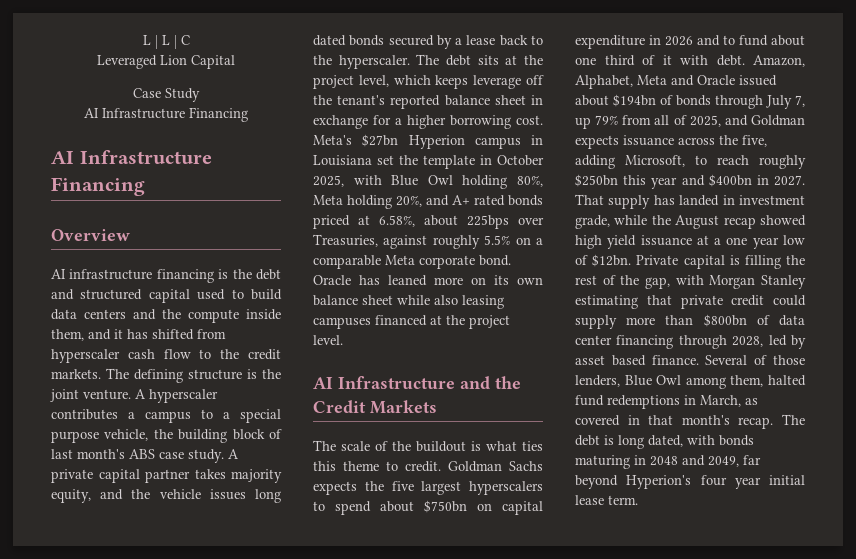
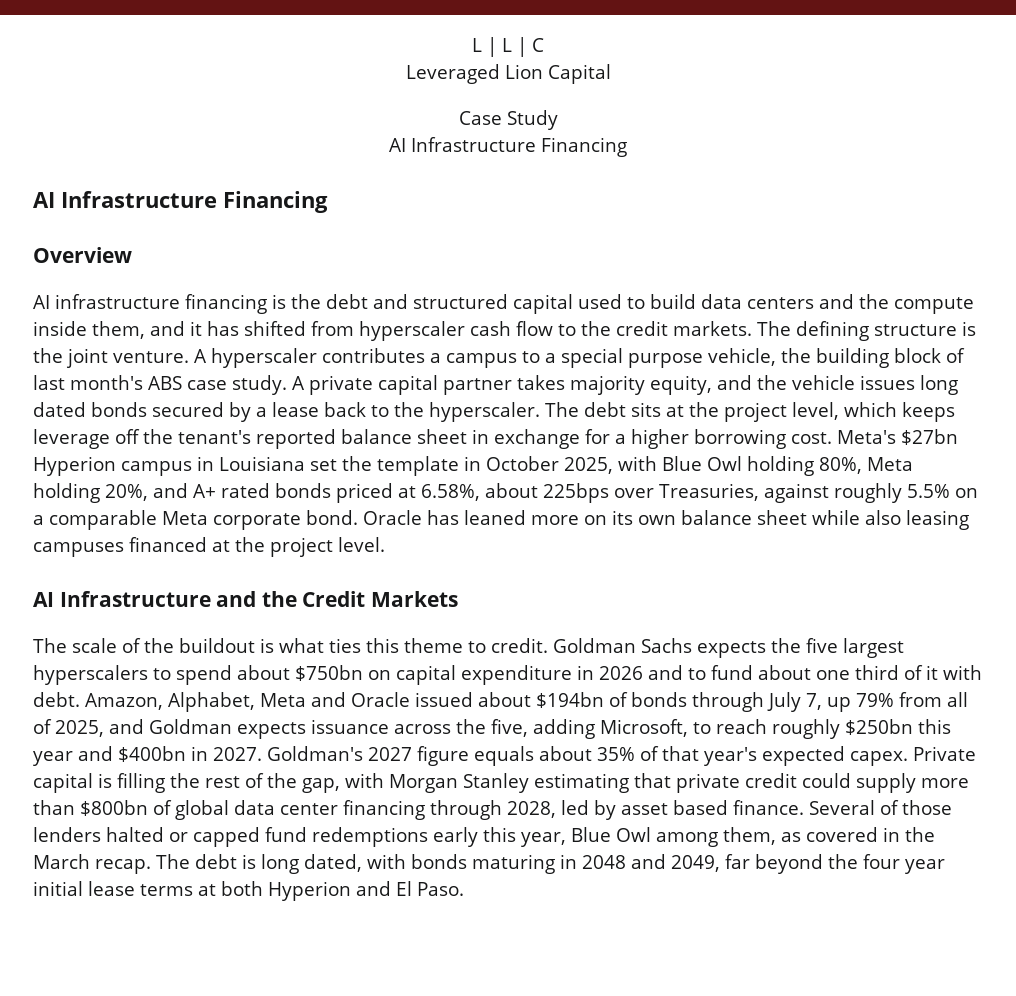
[575,194,805,209] [575,215,806,229] [575,235,805,249] [575,254,632,267] That supply has landed in investment grade, while the August recap showed high yield issuance at a one year low of $12bn. -> [267,746,909,766] Goldman's 2027 figure equals about 35% of that year's expected capex.
(770, 320) none -> [175,800,229,820] global
[575,375,806,389] [575,395,741,409] lenders, Blue Owl among them, halted fund redemptions in March, -> [33,827,776,847] lenders halted or capped fund redemptions early this year, Blue Owl among them,
[648,415,730,425] that month's -> [905,827,935,842] [33,854,90,869] the March
[626,475,692,489] Hyperion's -> [828,854,858,869] the
[608,495,638,505] term. -> [140,881,464,901] terms at both Hyperion and El Paso.

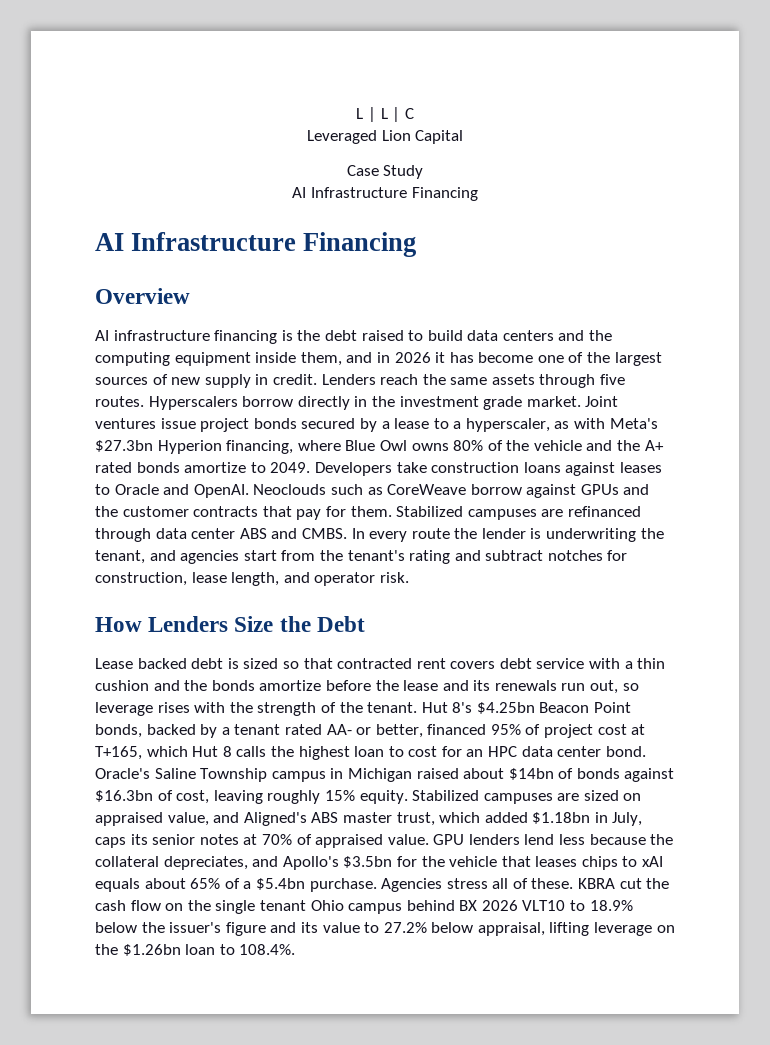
[373,294,622,314] and structured capital used -> [361,330,404,341] raised
[894,297,974,314] compute -> [95,352,251,366] computing equipment
[190,321,976,341] [33,348,965,368] [33,375,958,395] [33,402,86,417] it has shifted from hyperscaler cash flow to the credit markets. The defining structure is the joint venture. A hyperscaler contributes a campus to a special purpose vehicle, the building block of last month's ABS case study. A private capital partner takes majority equity, and the vehicle issues long dated -> [376,352,662,366] [95,374,626,388] [95,396,619,410] [95,418,250,432] in 2026 it has become one of the largest sources of new supply in credit. Lenders reach the same assets through five routes. Hyperscalers borrow directly in the investment grade market. Joint ventures issue project
[324,402,955,422] [33,429,958,449] [33,456,913,476] [33,483,978,503] [33,510,969,530] [33,537,385,557] [33,591,458,607] [33,638,904,658] [33,665,982,685] [33,692,968,712] [33,719,951,739] [33,746,977,766] [33,773,969,793] [33,800,952,820] [33,827,935,847] [33,854,945,874] [33,881,464,901] back to the hyperscaler. The debt sits at the project level, which keeps leverage off the tenant's reported balance sheet in exchange for a higher borrowing cost. Meta's $27bn Hyperion campus in Louisiana set the template in October 2025, with Blue Owl holding 80%, Meta holding 20%, and A+ rated bonds priced at 6.58%, about 225bps over Treasuries, against roughly 5.5% on a comparable Meta corporate bond. Oracle has leaned more on its own balance sheet while also leasing campuses financed at the project level. // AI Infrastructure and the Credit Markets // The scale of the buildout is what ties this theme to credit. Goldman Sachs expects the five largest hyperscalers to spend about $750bn on capital expenditure in 2026 and to fund about one third of it with debt. Amazon, Alphabet, Meta and Oracle issued about $194bn of bonds through July 7, up 79% from all of 2025, and Goldman expects issuance across the five, adding Microsoft, to reach roughly $250bn this year and $400bn in 2027. Goldman's 2027 figure equals about 35% of that year's expected capex. Private capital is filling the rest of the gap, with Morgan Stanley estimating that private credit could supply more than $800bn of global data center financing through 2028, led by asset based finance. Several of those lenders halted or capped fund redemptions early this year, Blue Owl among them, as covered in the March recap. The debt is long dated, with bonds maturing in 2048 and 2049, far beyond the four year initial lease terms at both Hyperion and El Paso. -> [433,418,658,432] [95,440,664,454] [95,462,662,476] [95,484,650,498] [95,506,641,520] [95,528,664,542] [95,550,628,564] [95,572,409,586] [95,616,365,632] [95,658,666,669] [95,680,639,694] [95,702,632,716] [95,724,646,738] [95,746,646,760] [95,768,675,782] [95,790,642,804] [95,812,643,826] [95,834,674,848] [95,856,664,870] [95,878,670,892] [95,900,633,914] [95,922,675,936] [95,944,296,956] to a hyperscaler, as with Meta's $27.3bn Hyperion financing, where Blue Owl owns 80% of the vehicle and the A+ rated bonds amortize to 2049. Developers take construction loans against leases to Oracle and OpenAI. Neoclouds such as CoreWeave borrow against GPUs and the customer contracts that pay for them. Stabilized campuses are refinanced through data center ABS and CMBS. In every route the lender is underwriting the tenant, and agencies start from the tenant's rating and subtract notches for construction, lease length, and operator risk. // How Lenders Size the Debt // Lease backed debt is sized so that contracted rent covers debt service with a thin cushion and the bonds amortize before the lease and its renewals run out, so leverage rises with the strength of the tenant. Hut 8's $4.25bn Beacon Point bonds, backed by a tenant rated AA- or better, financed 95% of project cost at T+165, which Hut 8 calls the highest loan to cost for an HPC data center bond. Oracle's Saline Township campus in Michigan raised about $14bn of bonds against $16.3bn of cost, leaving roughly 15% equity. Stabilized campuses are sized on appraised value, and Aligned's ABS master trust, which added $1.18bn in July, caps its senior notes at 70% of appraised value. GPU lenders lend less because the collateral depreciates, and Apollo's $3.5bn for the vehicle that leases chips to xAI equals about 65% of a $5.4bn purchase. Agencies stress all of these. KBRA cut the cash flow on the single tenant Ohio campus behind BX 2026 VLT10 to 18.9% below the issuer's figure and its value to 27.2% below appraisal, lifting leverage on the $1.26bn loan to 108.4%.

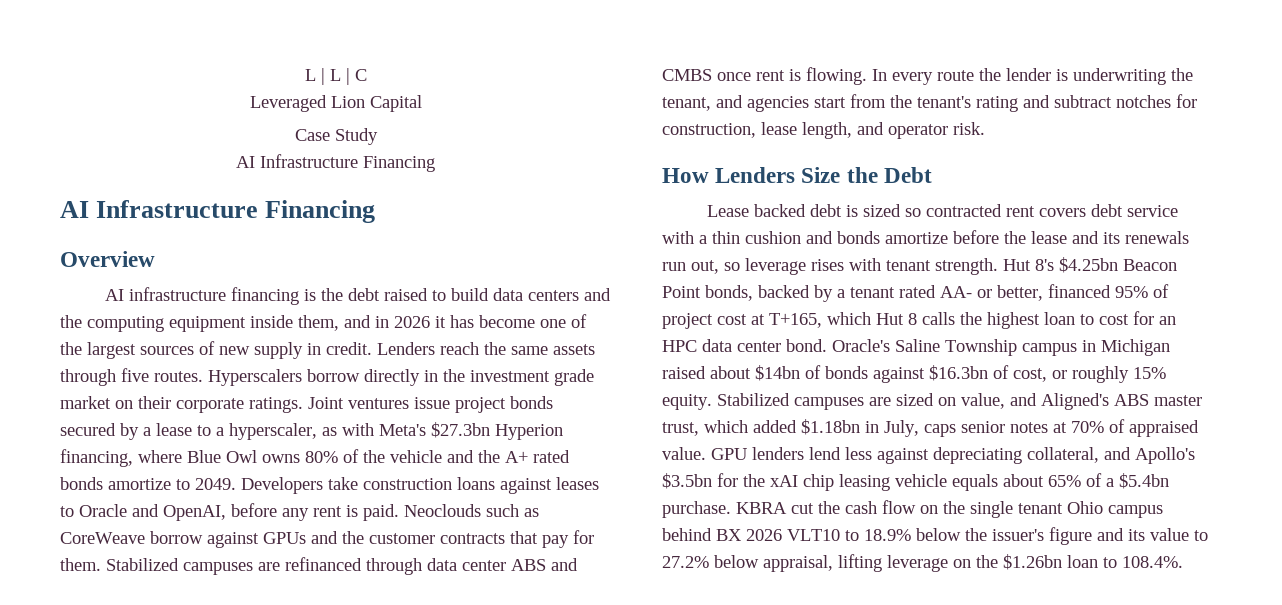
[526,396,581,407] market. -> [60,396,303,413] market on their corporate ratings.
[193,484,249,498] OpenAI. -> [163,503,399,521] OpenAI, before any rent is paid.
[301,528,347,539] CMBS. -> [662,67,867,85] CMBS once rent is flowing.
[303,658,333,669] that -> (921, 212) none
[184,680,208,691] the -> (833, 237) none
[229,702,418,716] the strength of the tenant. -> [886,258,998,275] tenant strength.
[213,790,263,804] leaving -> [1052,370,1067,379] or
[95,812,163,826] appraised -> (956, 401) none
[130,834,148,845] its -> (956, 430) none
[589,834,674,845] [95,856,248,870] because the collateral depreciates, -> [877,447,1099,464] against depreciating collateral,
[449,856,664,870] vehicle that leases chips to xAI -> [770,474,947,491] xAI chip leasing vehicle
[381,878,574,892] Agencies stress all of these. -> (731, 509) none

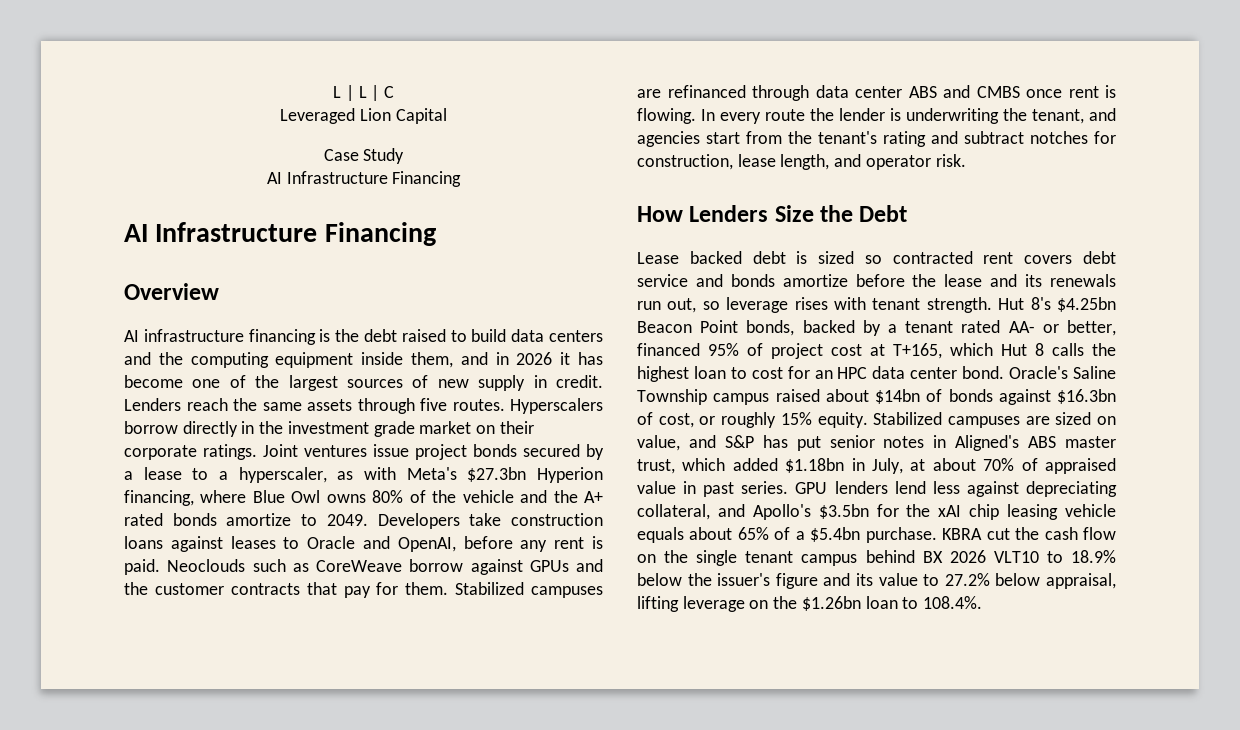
[662,231,801,244] with a thin cushion -> (688, 280) none
[1082,339,1170,356] in Michigan -> (770, 399) none
(1037, 399) none -> [724,435,947,451] S&P has put senior notes in
[924,419,1199,437] [662,447,706,460] caps senior notes at 70% of appraised value. -> [910,458,1116,474] [637,481,789,497] at about 70% of appraised value in past series.
[1067,501,1103,514] Ohio -> (794, 557) none

